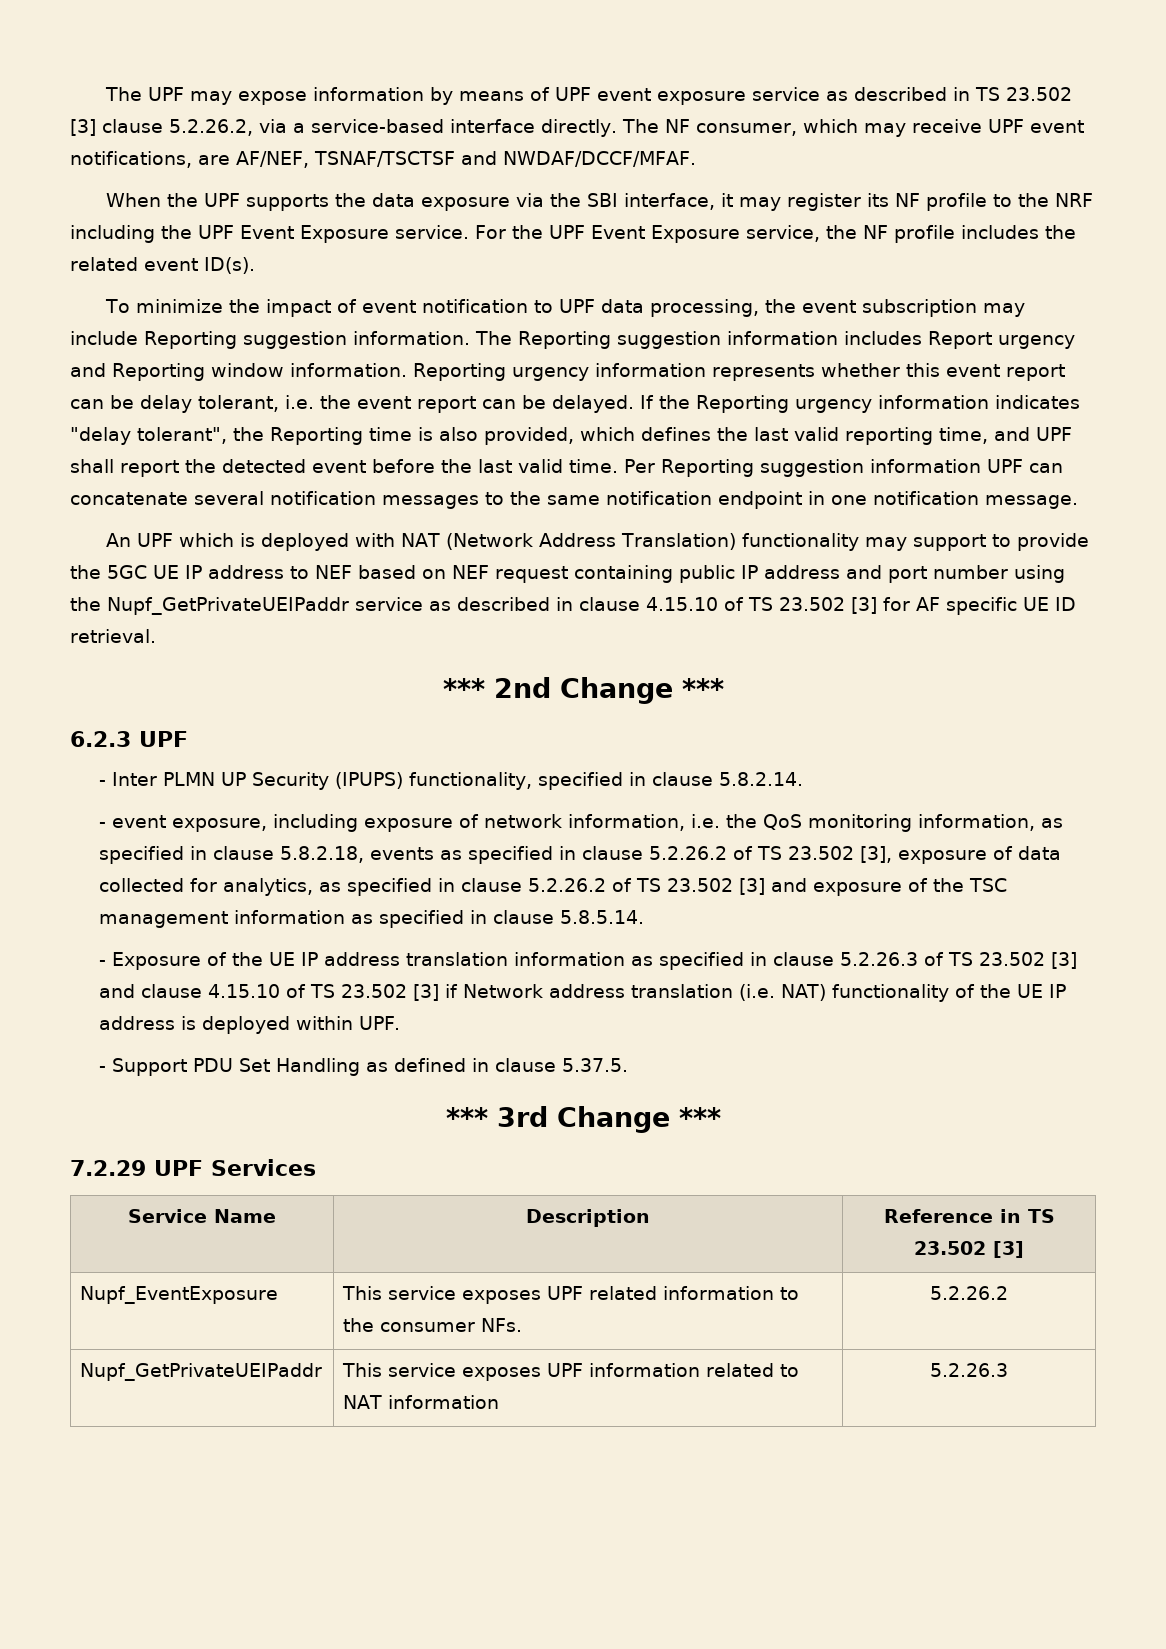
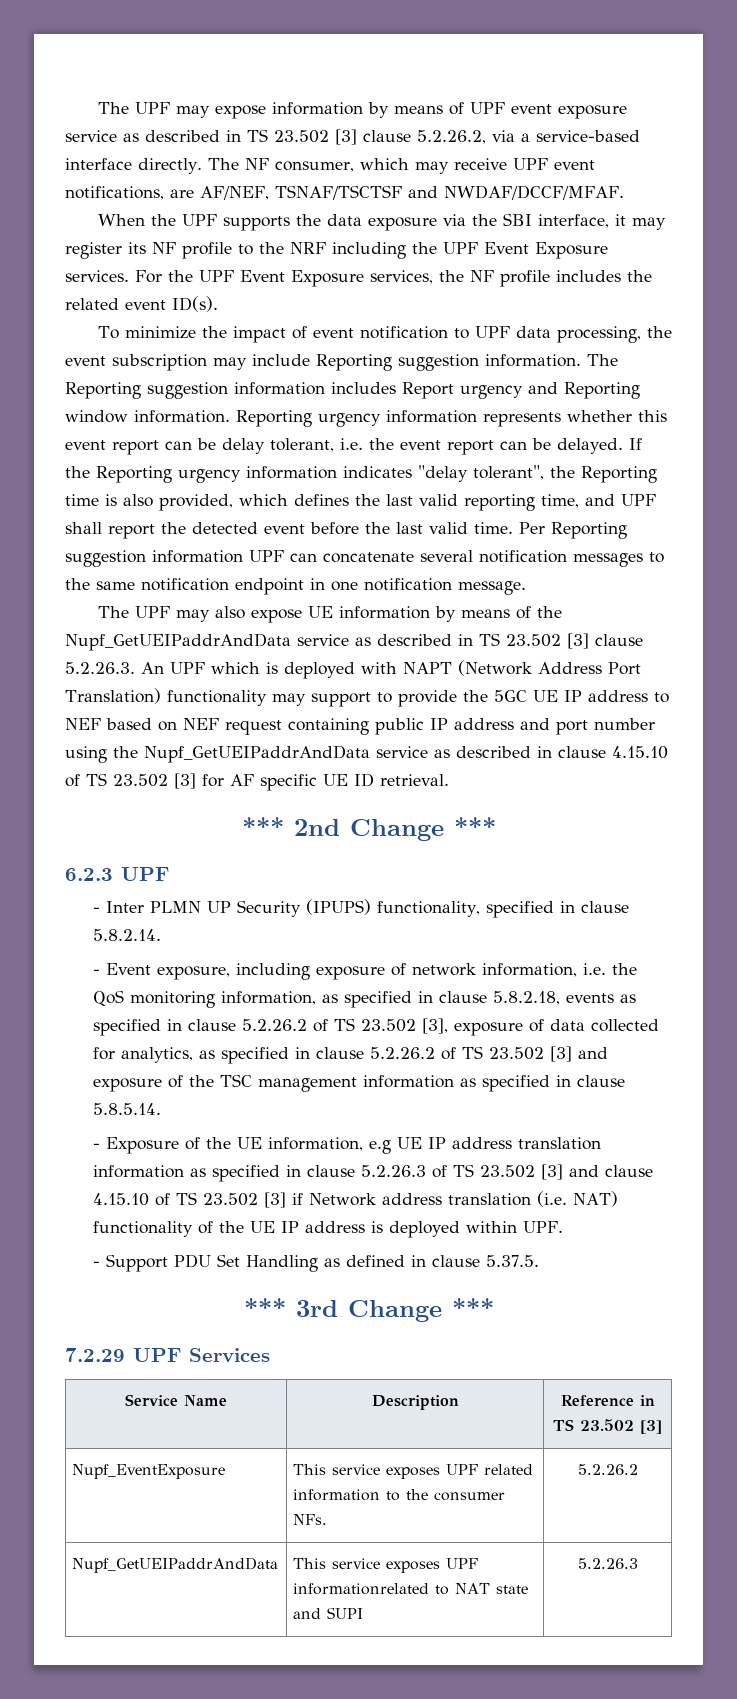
[395,225,469,239] service. -> [65,270,129,282] services.
[745,225,820,242] service, -> [370,270,433,284] services,
(1078, 502) none -> [97,606,562,623] [65,633,643,651] [65,662,135,674] The UPF may also expose UE information by means of the Nupf_GetUEIPaddrAndData service as described in TS 23.502 [3] clause 5.2.26.3.
[401,533,441,547] NAT -> [403,662,452,674] NAPT
(617, 540) none -> [608,662,641,675] Port
[107,597,349,615] Nupf_GetPrivateUEIPaddr -> [144,745,370,763] Nupf_GetUEIPaddrAndData
[111,815,166,828] event -> [106,963,152,975] Event
(295, 959) none -> [268,1137,423,1154] information, e.g UE
[80,1363,323,1381] [342,1363,800,1381] [343,1395,500,1409] Nupf_GetPrivateUEIPaddr | This service exposes UPF information related to NAT information -> [72,1557,279,1573] [293,1558,479,1573] [293,1583,529,1595] [293,1607,364,1619] Nupf_GetUEIPaddrAndData | This service exposes UPF informationrelated to NAT state and SUPI

